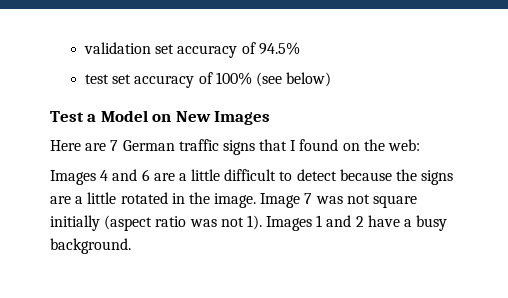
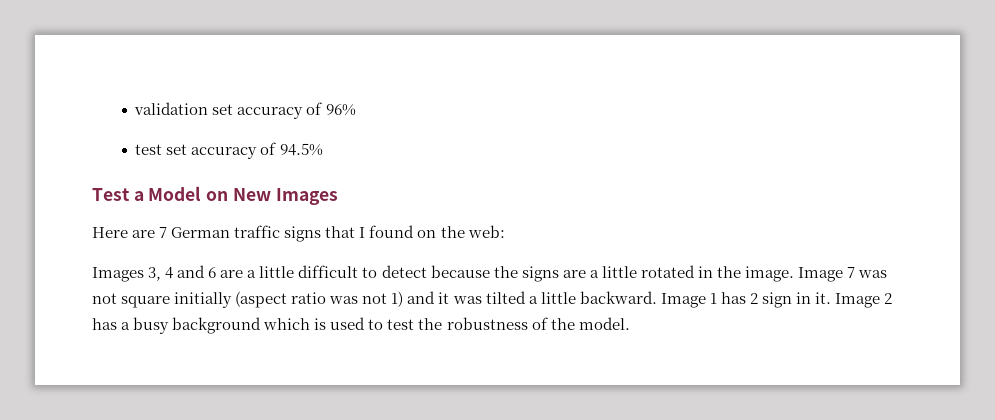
[258,42,300,55] 94.5% -> [325,104,356,116] 96%
[215,72,332,87] 100% (see below) -> [279,143,323,156] 94.5%
(96, 177) none -> [148,267,162,281] 3,
[246,215,448,231] [50,238,131,254] 1). Images 1 and 2 have a busy background. -> [391,291,893,308] [92,317,630,334] 1) and it was tilted a little backward. Image 1 has 2 sign in it. Image 2 has a busy background which is used to test the robustness of the model.

